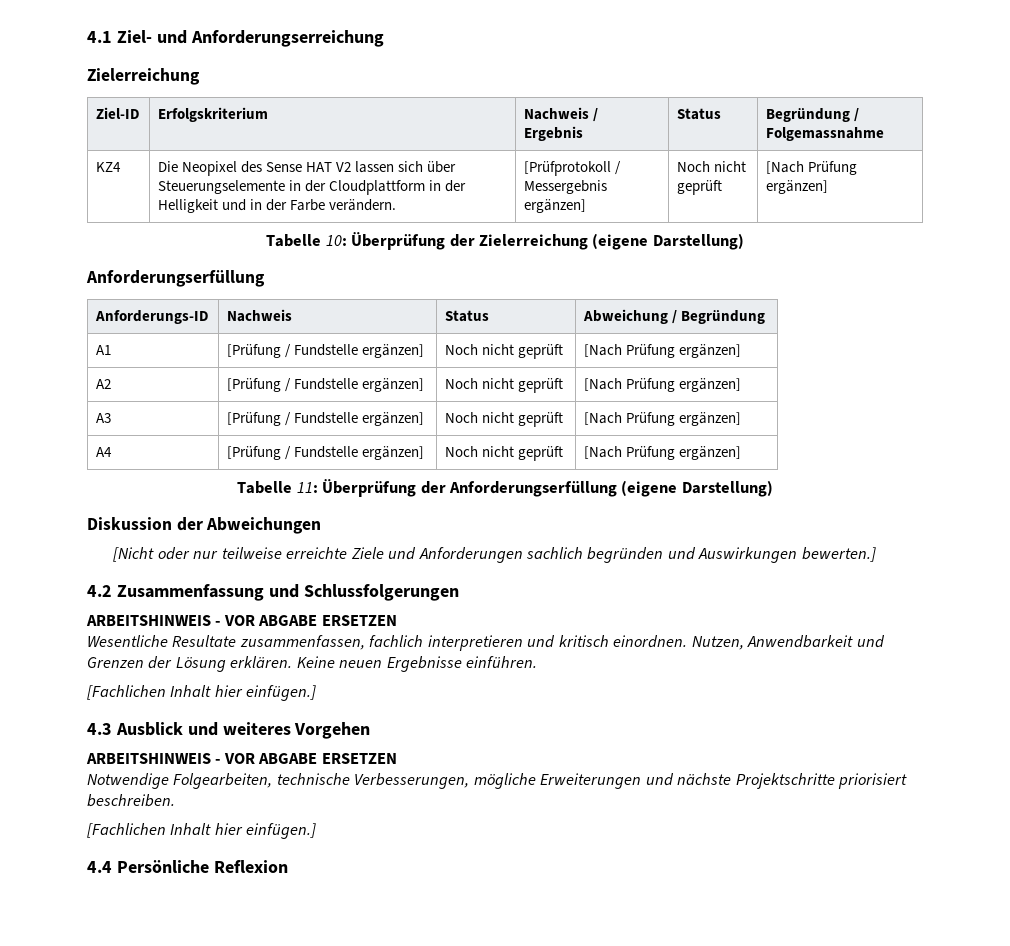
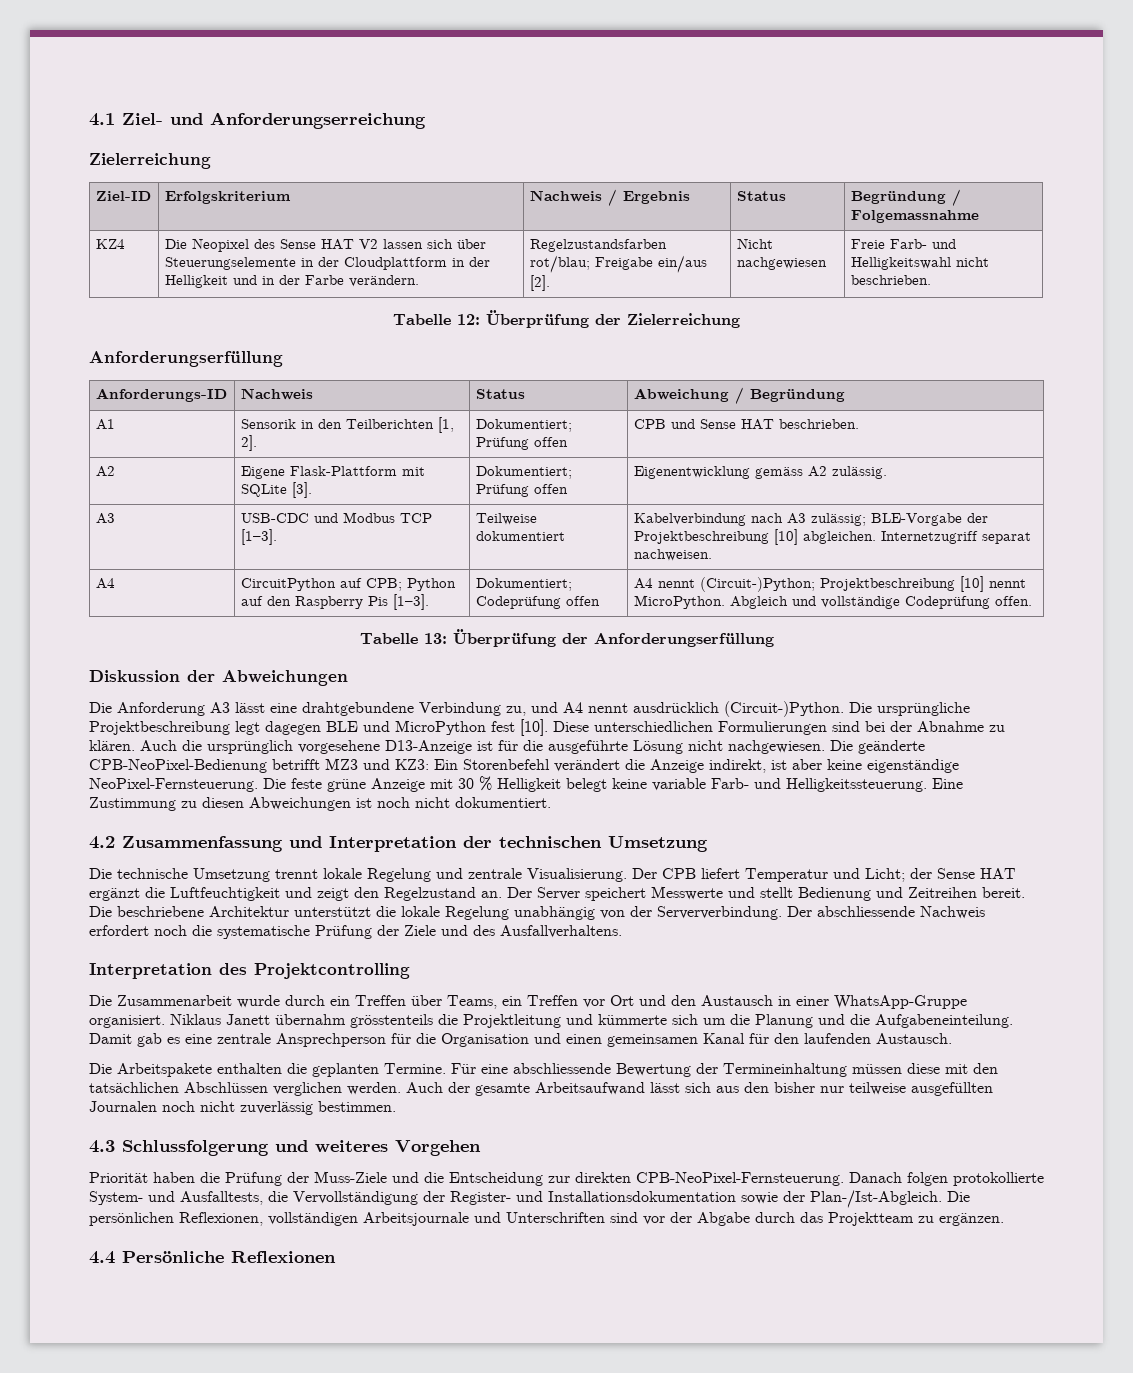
[523,161,621,176] [523,180,607,194] [523,199,586,213] [676,161,746,172] [676,180,722,195] [765,161,857,175] [765,180,828,194] [266,234,347,247] [Prüfprotokoll / Messergebnis ergänzen] | Noch nicht geprüft | [Nach Prüfung ergänzen] // Tabelle 10: -> [529,239,667,252] [529,255,707,273] [529,275,550,291] [736,238,773,249] [736,257,827,270] [850,239,956,249] [850,257,989,270] [850,275,931,285] [393,314,480,325] Regelzustandsfarben rot/blau; Freigabe ein/aus [2]. | Nicht nachgewiesen | Freie Farb- und Helligkeitswahl nicht beschrieben. // Tabelle 12:
[592,233,744,250] (eigene Darstellung) -> (740, 320) none
[226,344,424,358] [444,344,563,359] [583,344,741,358] [95,379,111,389] [226,378,424,392] [444,378,563,393] [583,378,741,392] [95,413,111,423] [226,412,424,426] [444,412,563,427] [583,412,741,426] [95,447,112,457] [226,446,424,460] [444,446,563,461] [583,446,741,460] [237,481,318,494] [Prüfung / Fundstelle ergänzen] | Noch nicht geprüft | [Nach Prüfung ergänzen] // A2 | [Prüfung / Fundstelle ergänzen] | Noch nicht geprüft | [Nach Prüfung ergänzen] // A3 | [Prüfung / Fundstelle ergänzen] | Noch nicht geprüft | [Nach Prüfung ergänzen] // A4 | [Prüfung / Fundstelle ergänzen] | Noch nicht geprüft | [Nach Prüfung ergänzen] // Tabelle 11: -> [240,417,454,433] [240,435,257,451] [475,419,572,432] [475,437,568,450] [633,419,859,430] [95,466,115,477] [240,466,425,479] [240,482,312,498] [475,466,572,479] [475,484,568,497] [633,466,887,479] [95,513,115,524] [240,512,432,523] [240,529,277,545] [475,513,537,525] [475,531,565,541] [633,513,988,526] [633,529,1031,545] [633,549,712,561] [95,578,115,589] [240,578,456,591] [240,594,429,610] [475,578,572,591] [475,596,600,609] [633,576,1026,592] [633,595,1032,609] [359,633,447,644] Sensorik in den Teilberichten [1, 2]. | Dokumentiert; Prüfung offen | CPB und Sense HAT beschrieben. // A2 | Eigene Flask-Plattform mit SQLite [3]. | Dokumentiert; Prüfung offen | Eigenentwicklung gemäss A2 zulässig. // A3 | USB-CDC und Modbus TCP [1–3]. | Teilweise dokumentiert | Kabelverbindung nach A3 zulässig; BLE-Vorgabe der Projektbeschreibung [10] abgleichen. Internetzugriff separat nachweisen. // A4 | CircuitPython auf CPB; Python auf den Raspberry Pis [1–3]. | Dokumentiert; Codeprüfung offen | A4 nennt (Circuit-)Python; Projektbeschreibung [10] nennt MicroPython. Abgleich und vollständige Codeprüfung offen. // Tabelle 13:
[621,480,773,497] (eigene Darstellung) -> (774, 640) none
[113,547,876,563] [87,584,459,601] [86,615,397,626] [87,635,885,651] [87,656,538,672] [87,685,317,701] [Nicht oder nur teilweise erreichte Ziele und Anforderungen sachlich begründen und Auswirkungen bewerten.] // 4.2 Zusammenfassung und Schlussfolgerungen // ARBEITSHINWEIS - VOR ABGABE ERSETZEN // Wesentliche Resultate zusammenfassen, fachlich interpretieren und kritisch einordnen. Nutzen, Anwendbarkeit und Grenzen der Lösung erklären. Keine neuen Ergebnisse einführen. // [Fachlichen Inhalt hier einfügen.] -> [89,701,970,717] [89,719,1005,736] [89,740,925,754] [89,758,959,773] [89,776,963,792] [89,797,551,811] [89,836,708,852] [89,868,1016,882] [89,886,1025,901] [89,906,985,920] [89,925,622,939] [89,963,410,979] [89,995,967,1009] [89,1014,1013,1028] [89,1033,952,1047] [89,1063,998,1077] [89,1082,993,1096] [89,1101,396,1115] Die Anforderung A3 lässt eine drahtgebundene Verbindung zu, und A4 nennt ausdrücklich (Circuit-)Python. Die ursprüngliche Projektbeschreibung legt dagegen BLE und MicroPython fest [10]. Diese unterschiedlichen Formulierungen sind bei der Abnahme zu klären. Auch die ursprünglich vorgesehene D13-Anzeige ist für die ausgeführte Lösung nicht nachgewiesen. Die geänderte CPB-NeoPixel-Bedienung betrifft MZ3 und KZ3: Ein Storenbefehl verändert die Anzeige indirekt, ist aber keine eigenständige NeoPixel-Fernsteuerung. Die feste grüne Anzeige mit 30 % Helligkeit belegt keine variable Farb- und Helligkeitssteuerung. Eine Zustimmung zu diesen Abweichungen ist noch nicht dokumentiert. // 4.2 Zusammenfassung und Interpretation der technischen Umsetzung // Die technische Umsetzung trennt lokale Regelung und zentrale Visualisierung. Der CPB liefert Temperatur und Licht; der Sense HAT ergänzt die Luftfeuchtigkeit und zeigt den Regelzustand an. Der Server speichert Messwerte und stellt Bedienung und Zeitreihen bereit. Die beschriebene Architektur unterstützt die lokale Regelung unabhängig von der Serververbindung. Der abschliessende Nachweis erfordert noch die systematische Prüfung der Ziele und des Ausfallverhaltens. // Interpretation des Projektcontrolling // Die Zusammenarbeit wurde durch ein Treffen über Teams, ein Treffen vor Ort und den Austausch in einer WhatsApp-Gruppe organisiert. Niklaus Janett übernahm grösstenteils die Projektleitung und kümmerte sich um die Planung und die Aufgabeneinteilung. Damit gab es eine zentrale Ansprechperson für die Organisation und einen gemeinsamen Kanal für den laufenden Austausch. // Die Arbeitspakete enthalten die geplanten Termine. Für eine abschliessende Bewertung der Termineinhaltung müssen diese mit den tatsächlichen Abschlüssen verglichen werden. Auch der gesamte Arbeitsaufwand lässt sich aus den bisher nur teilweise ausgefüllten Journalen noch nicht zuverlässig bestimmen.
[115,722,183,736] Ausblick -> [122,1140,269,1156] Schlussfolgerung
[86,753,397,764] [87,773,908,789] [87,794,175,807] [87,823,317,839] ARBEITSHINWEIS - VOR ABGABE ERSETZEN // Notwendige Folgearbeiten, technische Verbesserungen, mögliche Erweiterungen und nächste Projektschritte priorisiert beschreiben. // [Fachlichen Inhalt hier einfügen.] -> [89,1171,1044,1186] [89,1190,970,1208] [89,1212,1004,1226] Priorität haben die Prüfung der Muss-Ziele und die Entscheidung zur direkten CPB-NeoPixel-Fernsteuerung. Danach folgen protokollierte System- und Ausfalltests, die Vervollständigung der Register- und Installationsdokumentation sowie der Plan-/Ist-Abgleich. Die persönlichen Reflexionen, vollständigen Arbeitsjournale und Unterschriften sind vor der Abgabe durch das Projektteam zu ergänzen.
[213,860,288,873] Reflexion -> [231,1251,336,1263] Reflexionen

